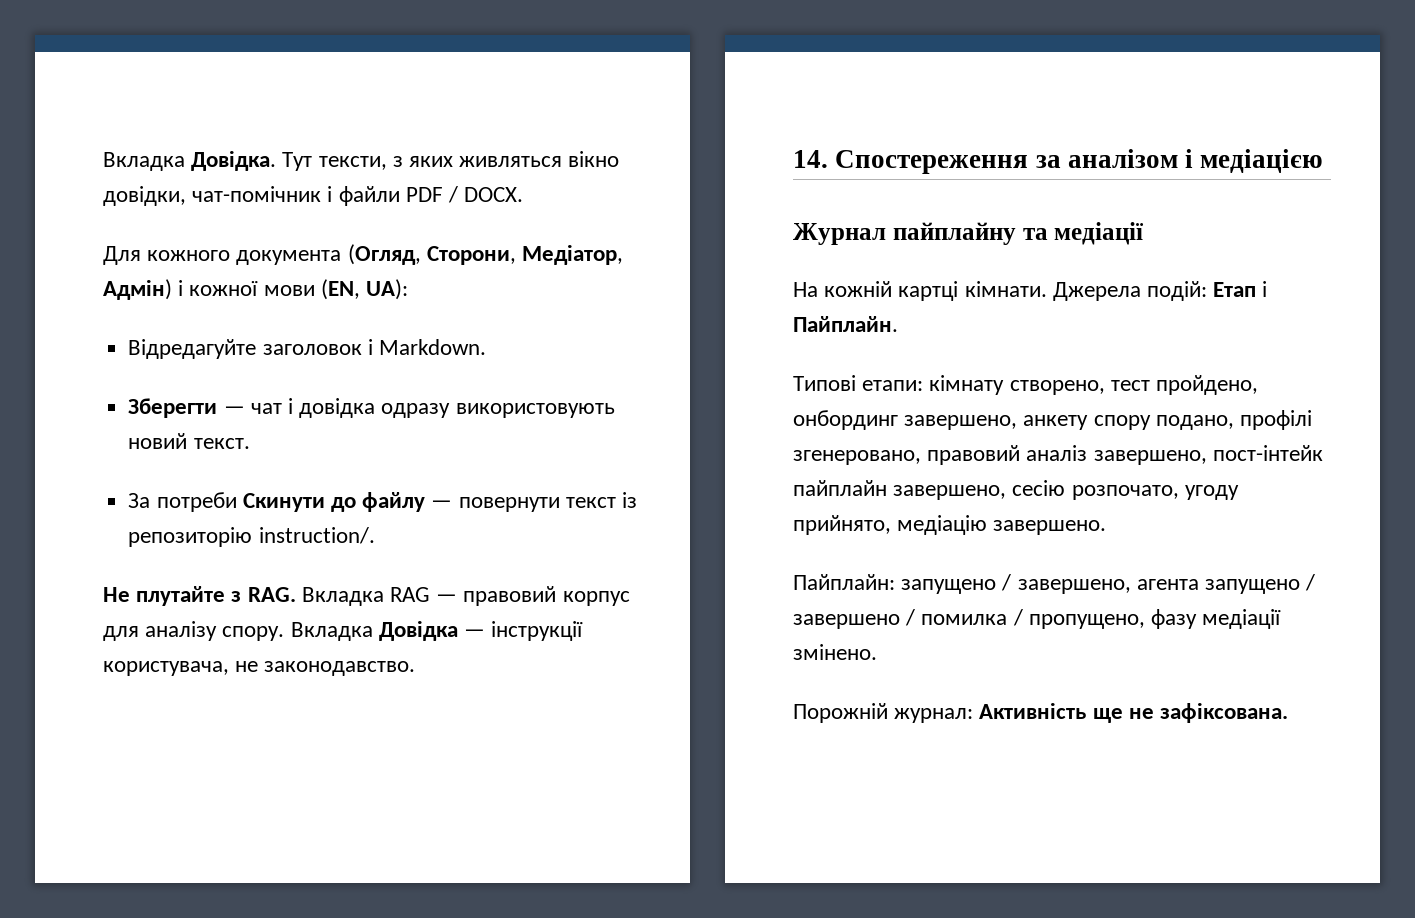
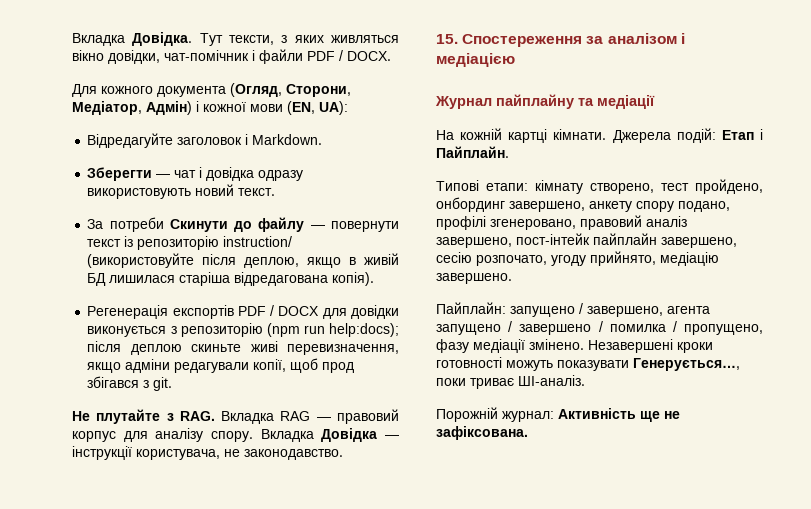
[258,527,375,544] instruction/. -> [223,236,293,247] [87,253,400,268] [87,272,375,286] [87,305,400,319] [87,323,399,337] [87,341,399,355] [87,358,355,373] [87,376,173,391] instruction/ (використовуйте після деплою, якщо в живій БД лишилася старіша відредагована копія). // Регенерація експортів PDF / DOCX для довідки виконується з репозиторію (npm run help:docs); після деплою скиньте живі перевизначення, якщо адміни редагували копії, щоб прод збігався з git.
[793,150,828,168] 14. -> [436,34,458,44] 15.
(877, 652) none -> [588,339,713,353] [436,357,740,371] [436,375,585,389] Незавершені кроки готовності можуть показувати Генерується…, поки триває ШІ-аналіз.

